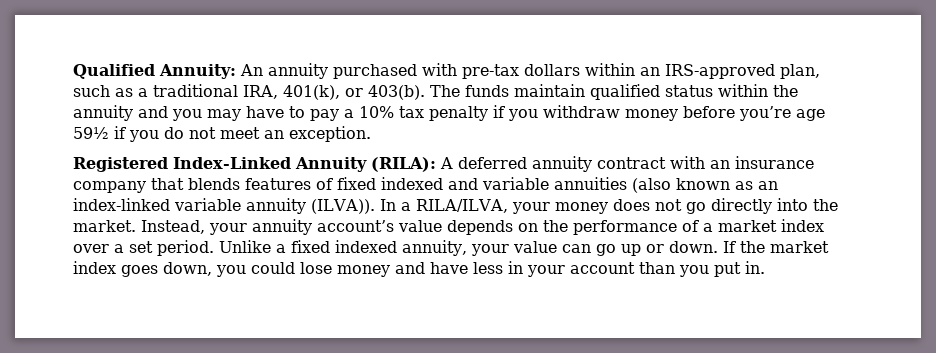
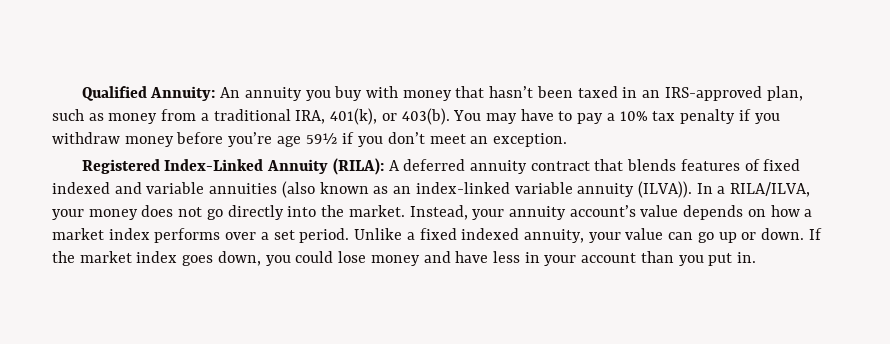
[333,63,635,79] purchased with pre-tax dollars within -> [305,86,638,101] you buy with money that hasn’t been taxed in
(133, 92) none -> [108,109,197,124] money from
[430,84,798,100] [73,105,202,121] The funds maintain qualified status within the annuity and you -> [453,110,482,121] You
[164,127,216,139] do not -> [387,132,425,144] don’t
[670,156,814,169] [73,181,146,193] with an insurance company -> (590, 166) none
[543,220,699,235] the performance of -> [770,205,800,217] how
(824, 225) none -> [154,228,221,243] performs

